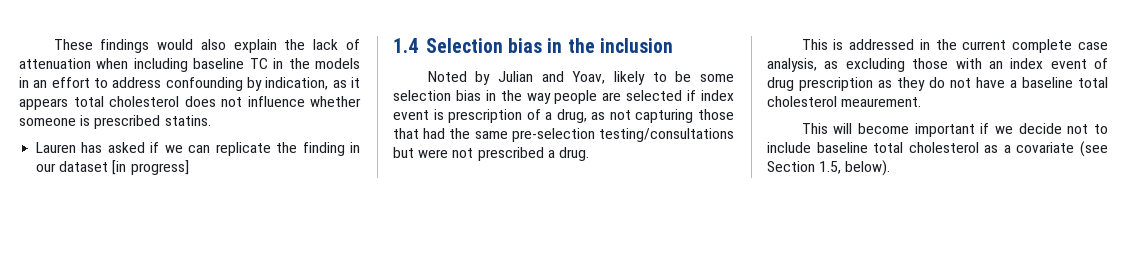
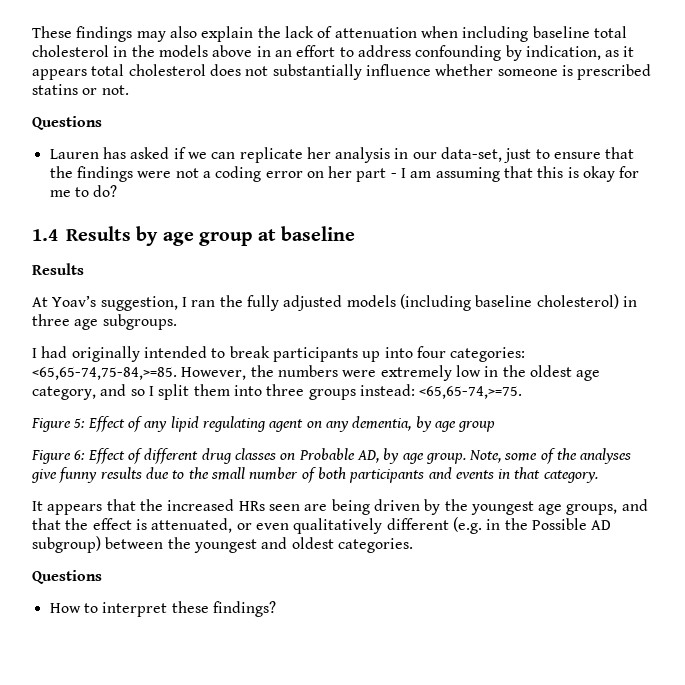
[157,39,194,50] would -> [136,31,166,42] may
[249,58,268,69] TC -> [593,26,627,38] [32,45,109,57] total cholesterol
(360, 63) none -> [212,45,253,57] above
(242, 102) none -> [272,64,362,80] substantially
[164,115,211,126] statins. -> [32,84,129,95] [32,116,102,130] statins or not. // Questions
[276,142,360,156] [36,160,189,175] [393,38,673,53] [427,71,734,85] [393,90,734,104] [393,109,734,123] [393,128,734,142] [393,147,589,161] [801,39,1108,53] [767,58,1108,72] [767,77,1108,91] [767,96,922,107] [801,123,1108,137] [767,141,1108,157] [767,160,891,176] the finding in our dataset [in progress] // 1.4 Selection bias in the inclusion // Noted by Julian and Yoav, likely to be some selection bias in the way people are selected if index event is prescription of a drug, as not capturing those that had the same pre-selection testing/consultations but were not prescribed a drug. // This is addressed in the current complete case analysis, as excluding those with an index event of drug prescription as they do not have a baseline total cholesterol meaurement. // This will become important if we decide not to include baseline total cholesterol as a covariate (see Section 1.5, below). -> [306,147,635,163] [49,166,640,182] [49,185,118,197] [32,226,355,246] [32,263,84,275] [32,294,637,311] [32,314,177,330] [32,346,526,362] [32,365,601,381] [32,384,523,400] [31,416,496,432] [31,448,632,464] [31,467,598,483] [32,499,648,515] [32,517,612,534] [32,536,413,553] [32,570,102,584] [49,601,276,617] her analysis in our data-set, just to ensure that the findings were not a coding error on her part - I am assuming that this is okay for me to do? // 1.4 Results by age group at baseline // Results // At Yoav’s suggestion, I ran the fully adjusted models (including baseline cholesterol) in three age subgroups. // I had originally intended to break participants up into four categories: <65,65-74,75-84,>=85. However, the numbers were extremely low in the oldest age category, and so I split them into three groups instead: <65,65-74,>=75. // Figure 5: Effect of any lipid regulating agent on any dementia, by age group // Figure 6: Effect of different drug classes on Probable AD, by age group. Note, some of the analyses give funny results due to the small number of both participants and events in that category. // It appears that the increased HRs seen are being driven by the youngest age groups, and that the effect is attenuated, or even qualitatively different (e.g. in the Possible AD subgroup) between the youngest and oldest categories. // Questions // How to interpret these findings?

